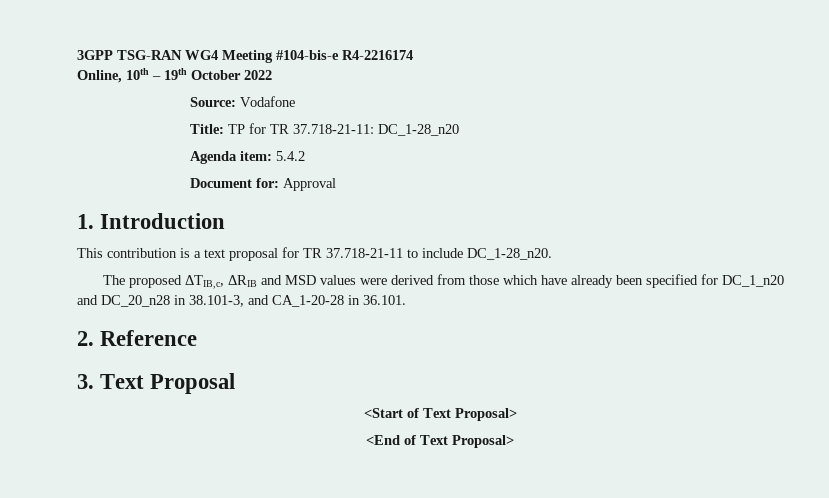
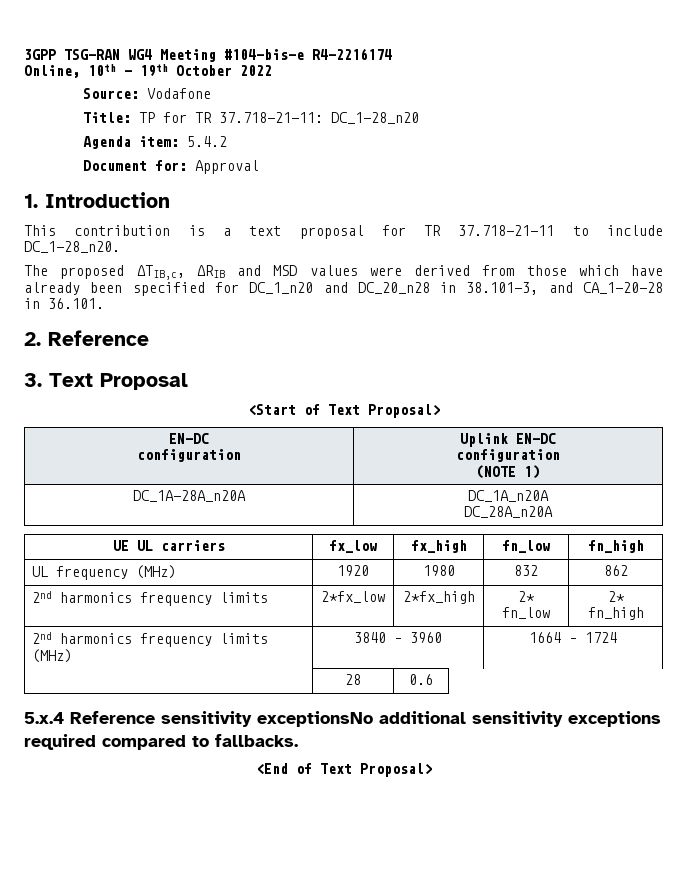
(517, 414) none -> [169,433,209,444] [137,449,241,462] [460,433,556,447] [456,449,560,462] [476,465,540,479] [133,490,246,502] [468,490,549,502] [464,506,553,518] [112,540,225,551] [329,540,377,553] [410,540,467,553] [502,540,550,553] [587,540,644,553] [31,565,176,580] [337,565,369,576] [422,565,455,576] [514,565,538,576] [603,565,628,576] [31,591,268,606] [321,591,385,603] [402,591,475,604] [518,591,535,602] [502,607,550,619] [607,591,625,602] [587,607,644,620] [31,632,268,647] [31,649,72,663] [354,632,442,643] [529,632,617,643] [345,674,361,685] [409,674,433,685] [24,711,661,727] [24,734,298,750] // EN-DC // configuration | Uplink EN-DC // configuration // (NOTE 1) // DC_1A-28A_n20A | DC_1A_n20A // DC_28A_n20A // UE UL carriers | fx_low | fx_high | fn_low | fn_high // UL frequency (MHz) | 1920 | 1980 | 832 | 862 // 2nd harmonics frequency limits | 2*fx_low | 2*fx_high | 2* fn_low | 2* fn_high // 2nd harmonics frequency limits (MHz) | 3840 – 3960 | 1664 – 1724 // | 28 | 0.6 // 5.x.4 Reference sensitivity exceptionsNo additional sensitivity exceptions required compared to fallbacks.

